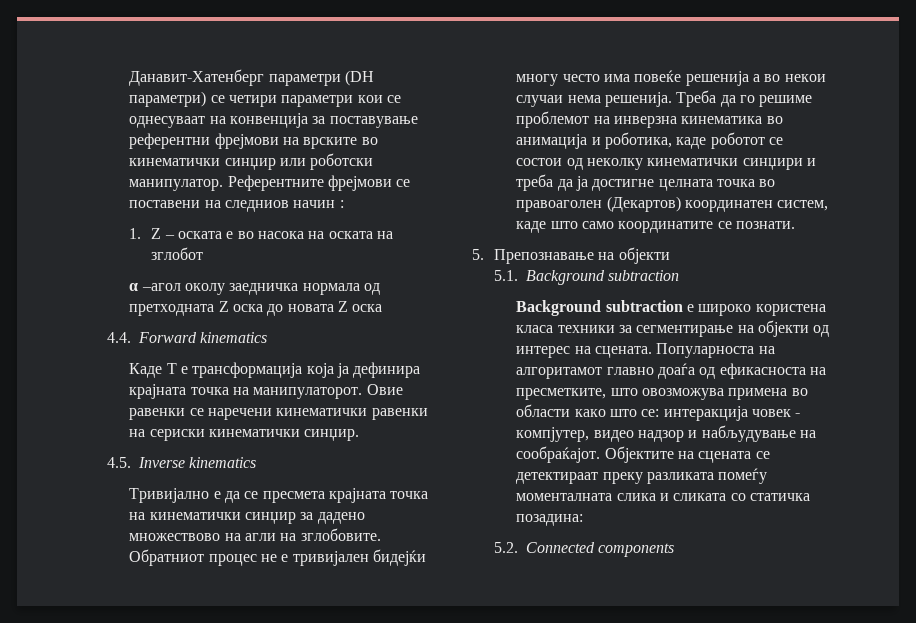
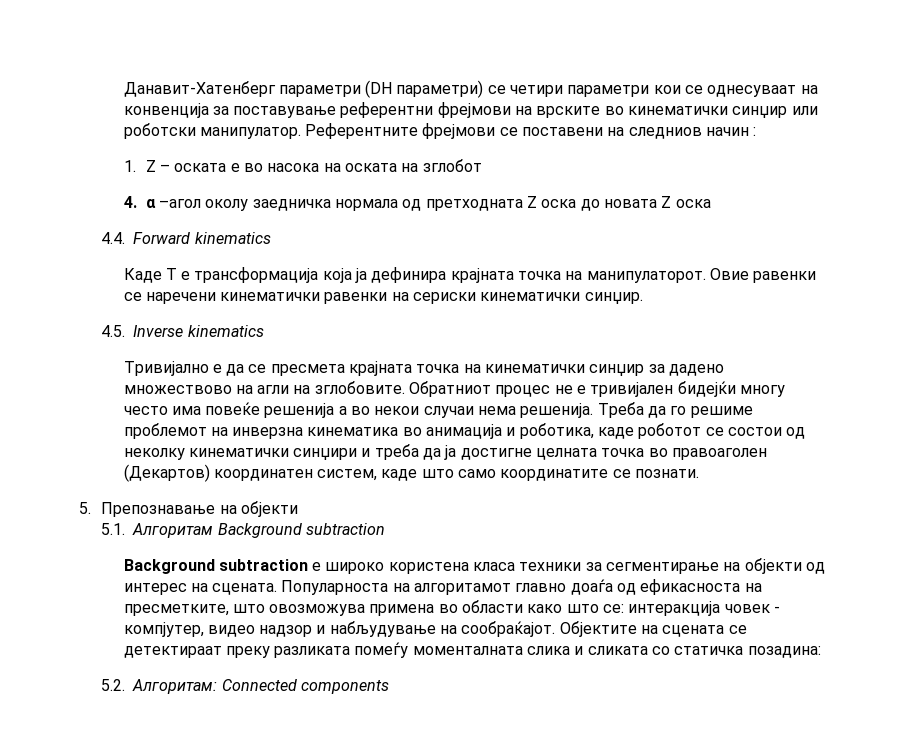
(204, 253) none -> [123,196,137,208] 4.
(519, 275) none -> [132,523,214,538] Алгоритам
(519, 547) none -> [132,679,218,694] Алгоритам:

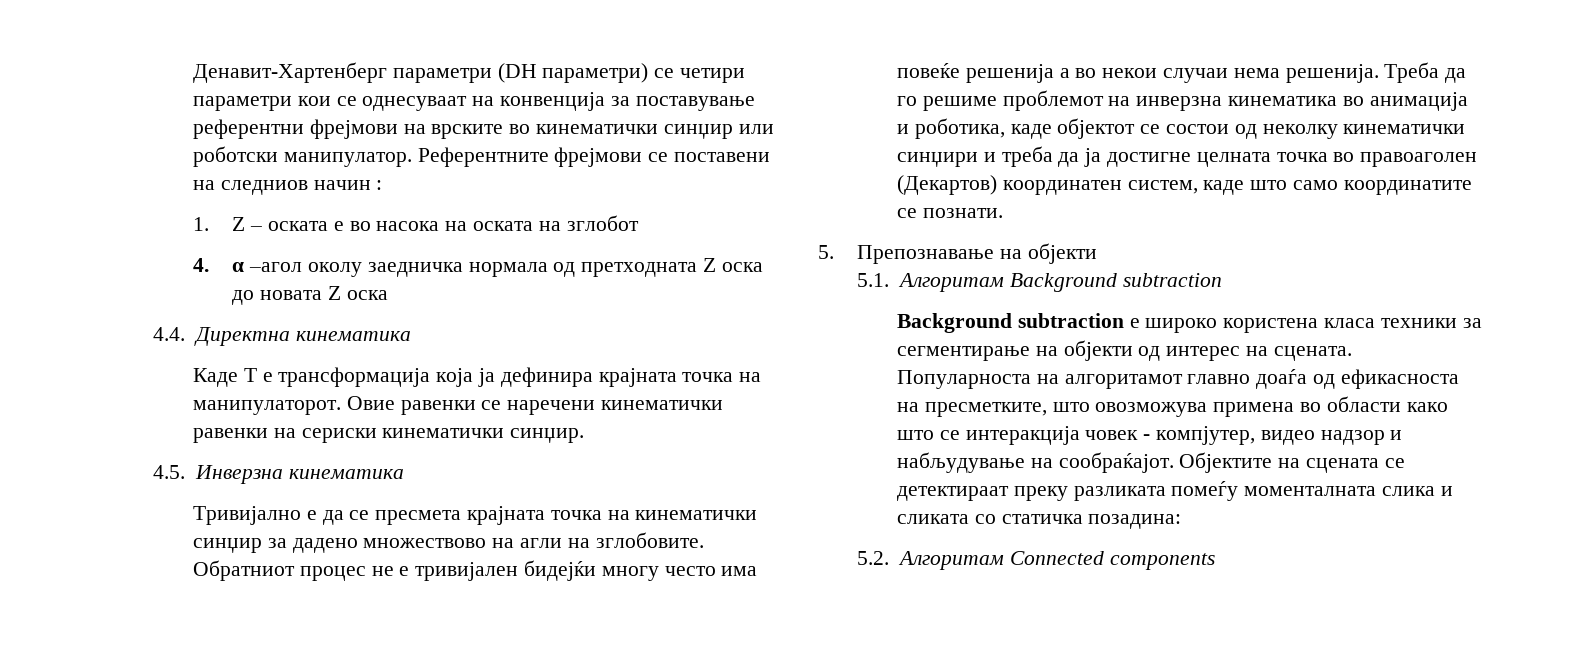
[123,81,276,97] Данавит-Хатенберг -> [192,62,387,83] Денавит-Хартенберг
[133,232,271,244] Forward kinematics -> [194,327,412,346] Директна кинематика
[133,325,264,337] Inverse kinematics -> [195,465,405,484] Инверзна кинематика
[638,423,702,439] роботот -> [1057,118,1136,139] објектот
[603,604,625,613] се: -> [939,430,960,440] се
[132,679,218,694] Алгоритам: -> [898,551,1005,570] Алгоритам

